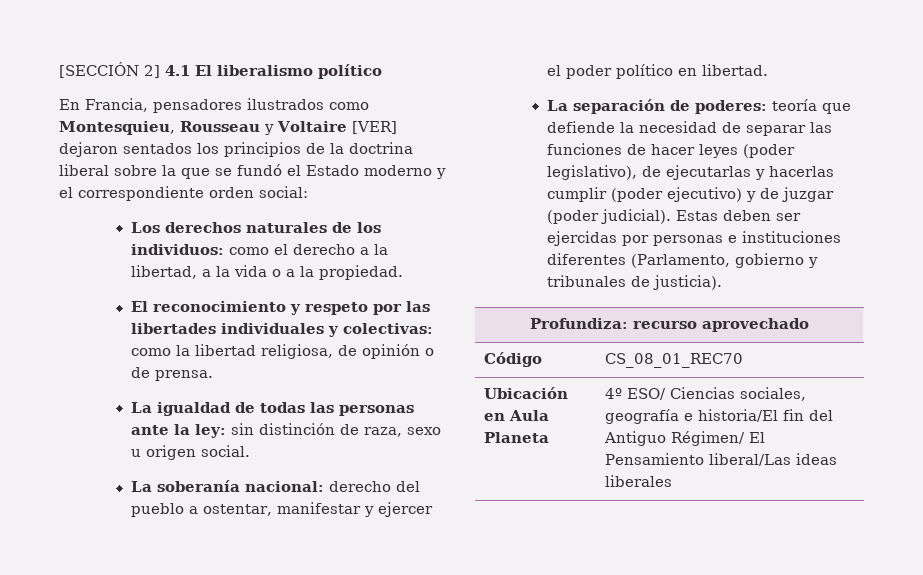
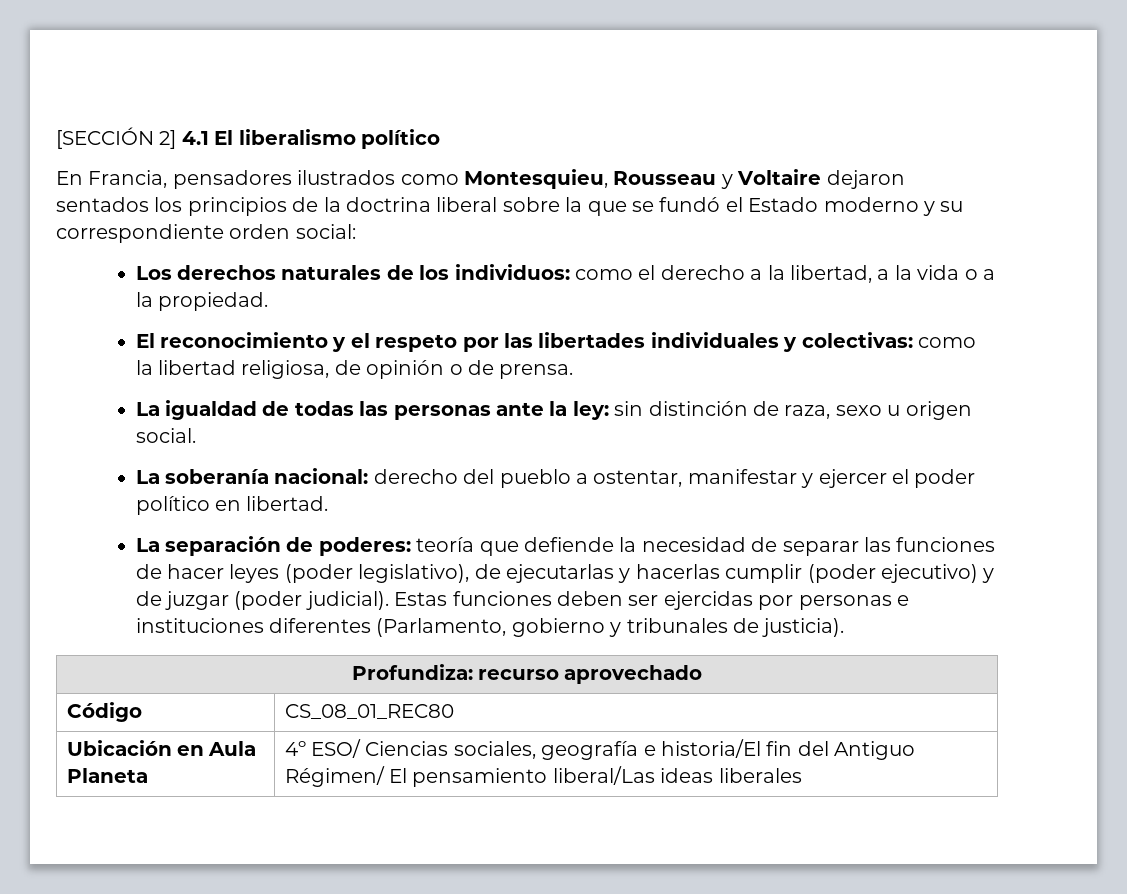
[351,121,397,134] [VER] -> (822, 177) none
[59,187,73,198] el -> [940,201,964,212] su
(301, 309) none -> [350,333,370,348] el
(718, 215) none -> [452,591,552,606] funciones
[604,353,743,368] CS_08_01_REC70 -> [284,704,454,719] CS_08_01_REC80
[604,453,704,465] Pensamiento -> [412,768,548,787] pensamiento

